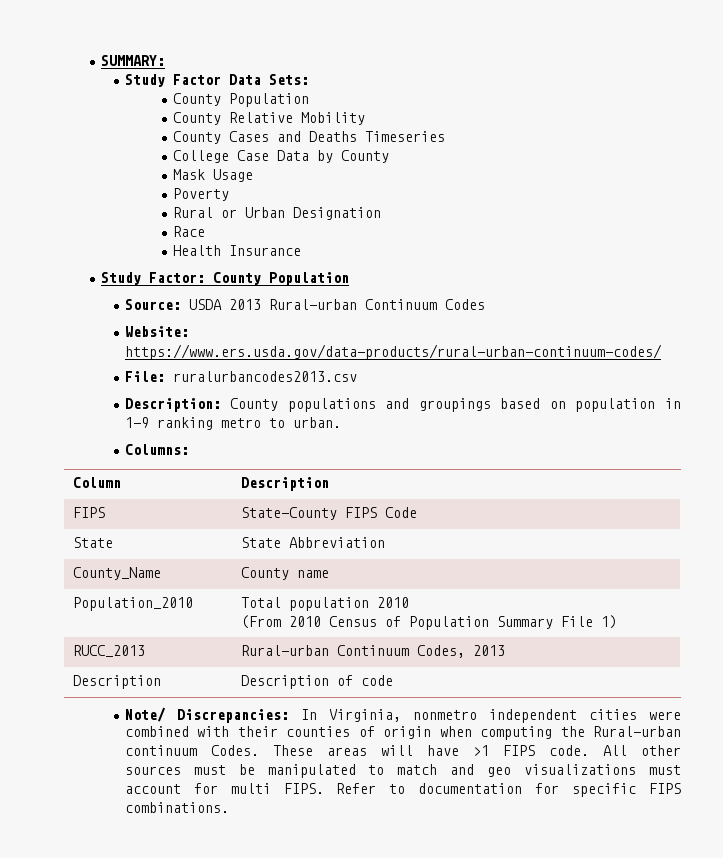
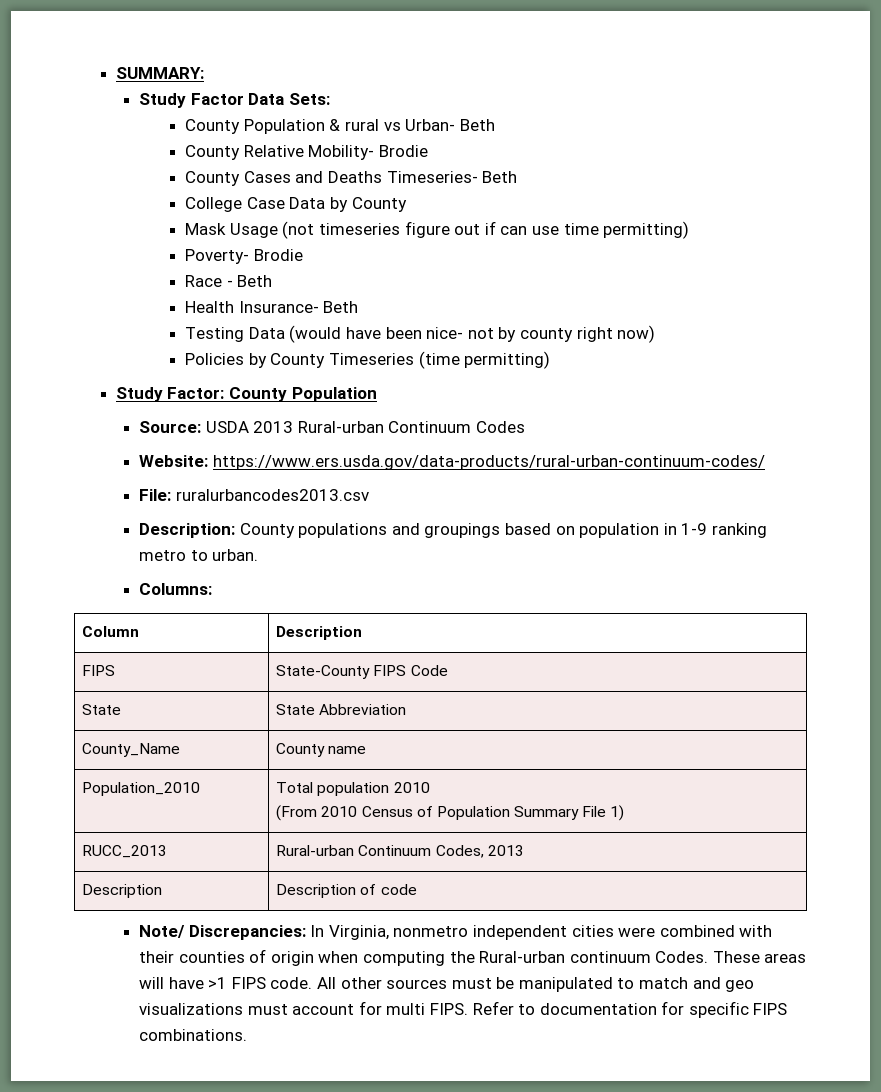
(309, 100) none -> [329,119,495,131] & rural vs Urban- Beth
[300,112,365,125] Mobility -> [308,145,428,160] Mobility- Brodie
[364,131,445,142] Timeseries -> [386,171,518,183] Timeseries- Beth
[172,188,229,201] [172,207,381,220] // Poverty // Rural or Urban Designation -> [282,221,690,239] [185,249,303,264] (not timeseries figure out if can use time permitting) // Poverty- Brodie
(205, 231) none -> [226,275,273,287] - Beth
[228,245,301,256] Insurance -> [238,301,359,313] [185,325,656,343] [185,351,551,369] Insurance- Beth // Testing Data (would have been nice- not by county right now) // Policies by County Timeseries (time permitting)

